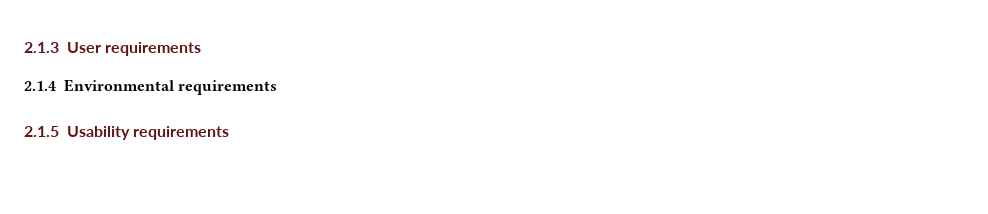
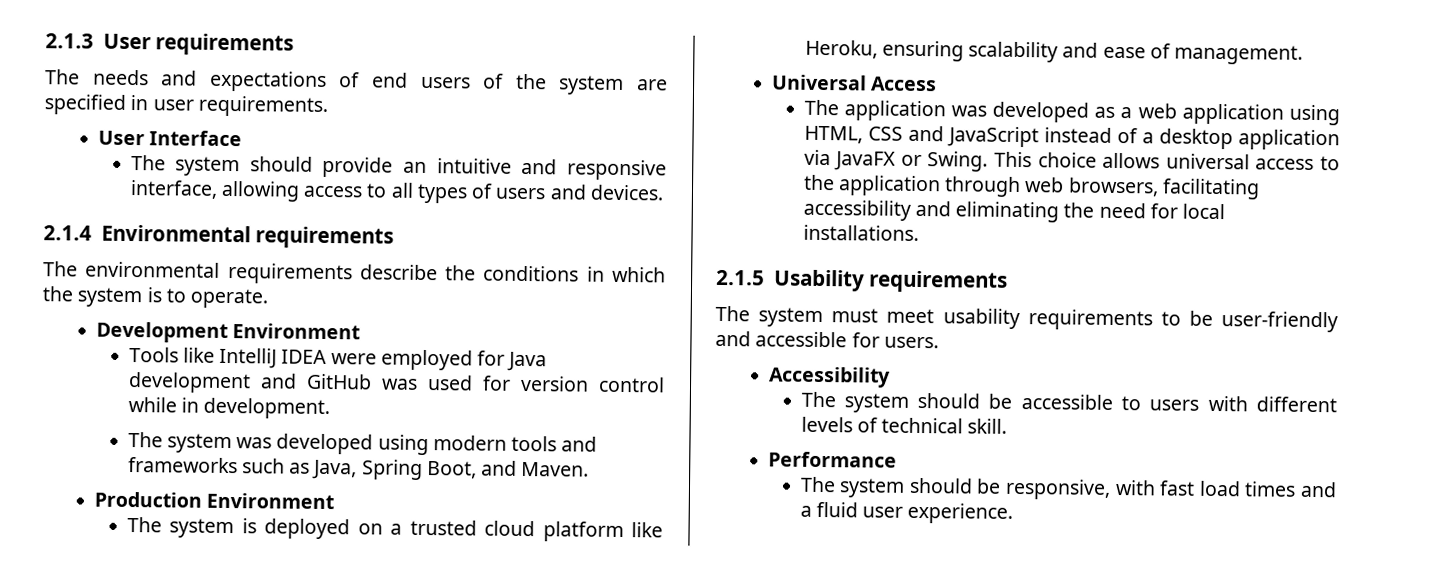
[24,79,278,95] [24,126,230,140] 2.1.4 Environmental requirements // 2.1.5 Usability requirements -> [45,69,669,95] [44,94,328,117] [97,130,243,147] [130,154,667,181] [129,179,664,204] [43,224,395,249] [43,261,666,285] [42,286,269,309] [95,321,361,343] [128,346,548,372] [127,371,666,394] [127,396,331,420] [127,431,598,456] [127,456,590,480] [93,491,335,510] [126,516,663,543] [804,39,1304,65] [771,74,938,92] [803,99,1340,126] [803,125,1340,151] [803,149,1340,172] [803,174,1260,200] [802,199,1226,223] [802,224,919,241] [716,269,1009,293] [715,305,1338,333] [715,330,939,349] [768,366,891,388] [800,391,1337,413] [800,416,1008,434] [767,451,897,468] [799,476,1337,500] [799,501,1014,524] The needs and expectations of end users of the system are specified in user requirements. // User Interface // The system should provide an intuitive and responsive interface, allowing access to all types of users and devices. // 2.1.4 Environmental requirements // The environmental requirements describe the conditions in which the system is to operate. // Development Environment // Tools like IntelliJ IDEA were employed for Java development and GitHub was used for version control while in development. // The system was developed using modern tools and frameworks such as Java, Spring Boot, and Maven. // Production Environment // The system is deployed on a trusted cloud platform like Heroku, ensuring scalability and ease of management. // Universal Access // The application was developed as a web application using HTML, CSS and JavaScript instead of a desktop application via JavaFX or Swing. This choice allows universal access to the application through web browsers, facilitating accessibility and eliminating the need for local installations. // 2.1.5 Usability requirements // The system must meet usability requirements to be user-friendly and accessible for users. // Accessibility // The system should be accessible to users with different levels of technical skill. // Performance // The system should be responsive, with fast load times and a fluid user experience.

